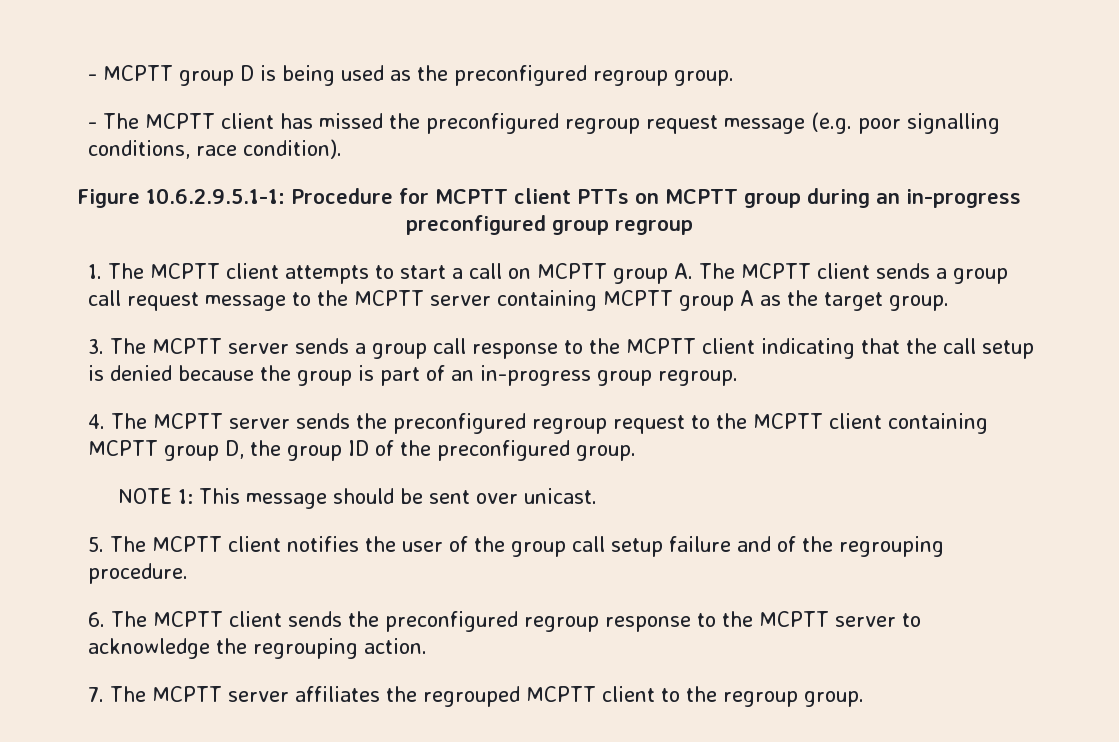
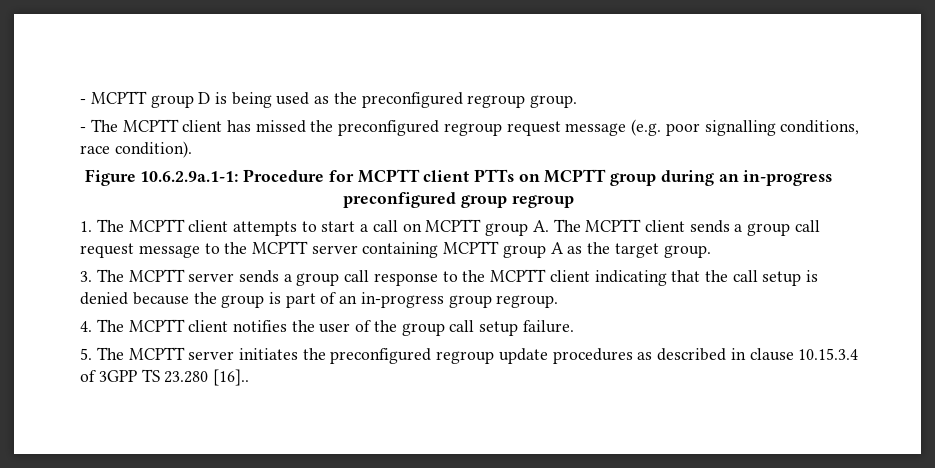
[146,188,286,204] 10.6.2.9.5.1-1: -> [140,171,239,182] 10.6.2.9a.1-1:
[229,413,989,434] [88,440,637,461] [117,488,597,509] [88,536,223,552] server sends the preconfigured regroup request to the MCPTT client containing MCPTT group D, the group ID of the preconfigured group. // NOTE 1: This message should be sent over unicast. // 5. The MCPTT -> (185, 325) none
[669,536,945,557] [88,563,189,584] [88,611,922,632] [88,638,428,659] [88,686,865,707] failure and of the regrouping procedure. // 6. The MCPTT client sends the preconfigured regroup response to the MCPTT server to acknowledge the regrouping action. // 7. The MCPTT server affiliates the regrouped MCPTT client to the regroup group. -> [522,320,574,333] [80,347,859,364] [80,369,249,386] failure. // 5. The MCPTT server initiates the preconfigured regroup update procedures as described in clause 10.15.3.4 of 3GPP TS 23.280 [16]..

